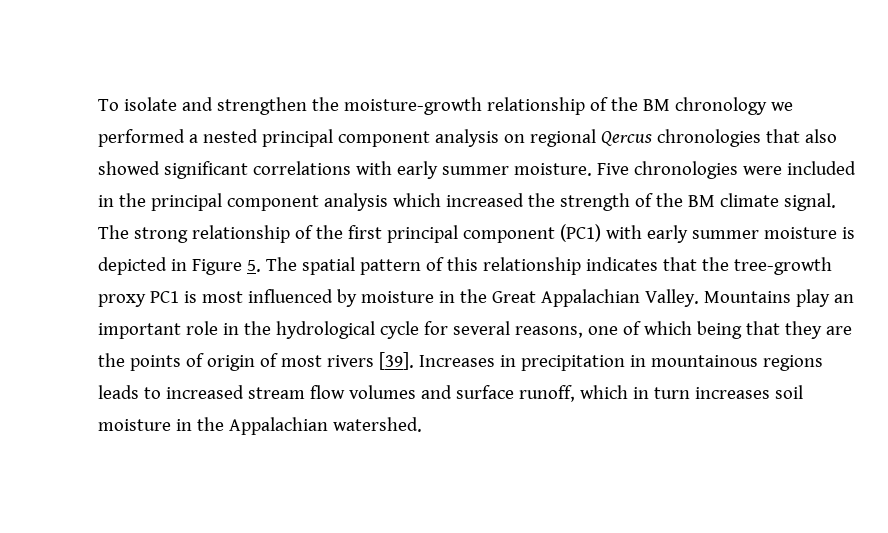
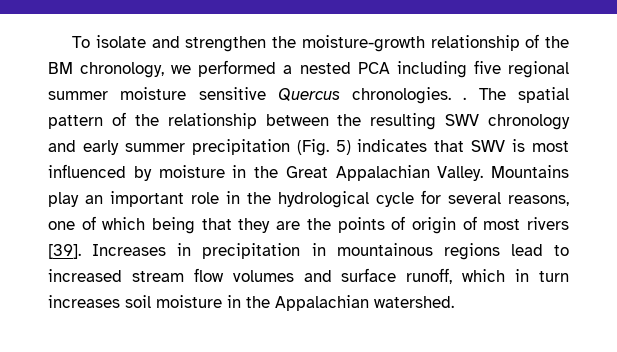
[674,97,767,115] chronology -> [80,62,165,78] chronology,
[261,129,837,147] [98,161,856,179] [98,193,836,211] [98,224,855,243] [98,257,832,275] [98,291,179,307] principal component analysis on regional Qercus chronologies that also showed significant correlations with early summer moisture. Five chronologies were included in the principal component analysis which increased the strength of the BM climate signal. The strong relationship of the first principal component (PC1) with early summer moisture is depicted in Figure 5. The spatial pattern of this relationship indicates that the tree-growth proxy PC1 -> [357,60,569,78] [48,87,569,104] [48,112,570,130] [48,139,506,156] PCA including five regional summer moisture sensitive Quercus chronologies. . The spatial pattern of the relationship between the resulting SWV chronology and early summer precipitation (Fig. 5) indicates that SWV
[98,385,139,399] leads -> [510,244,543,256] lead

